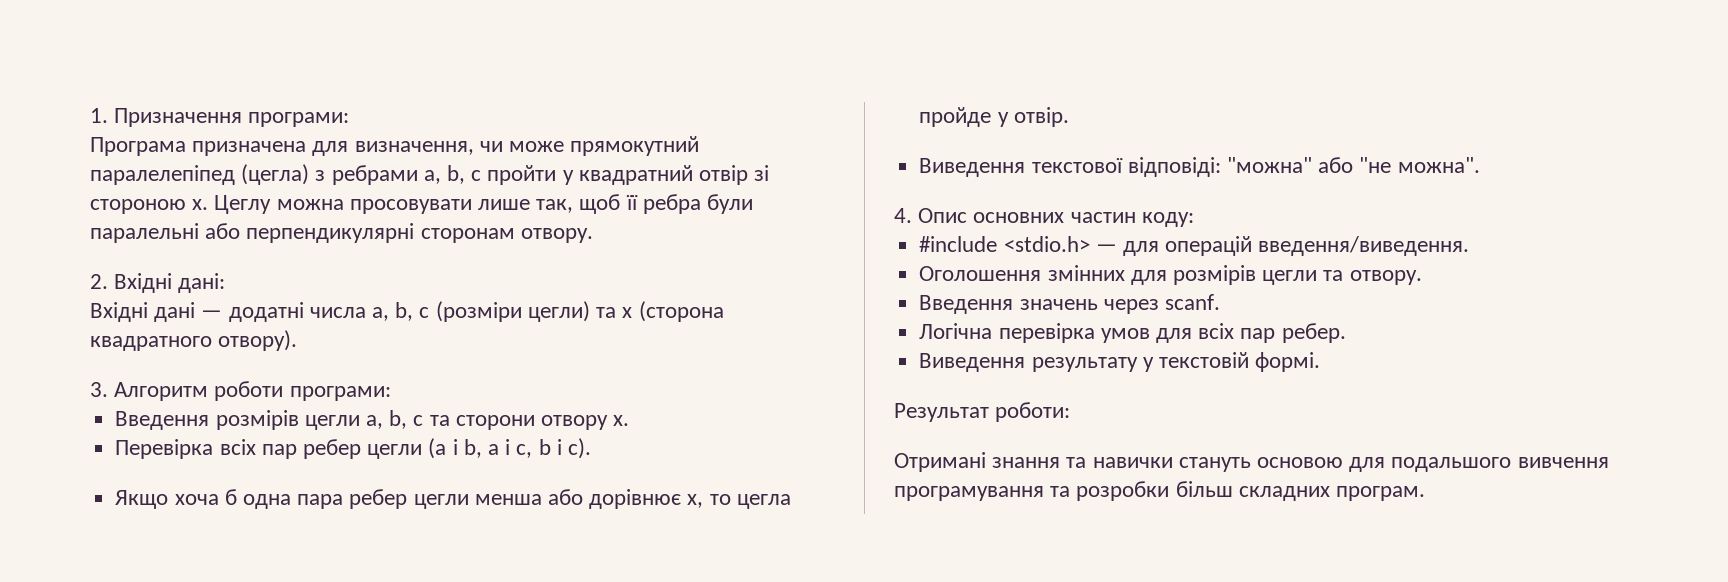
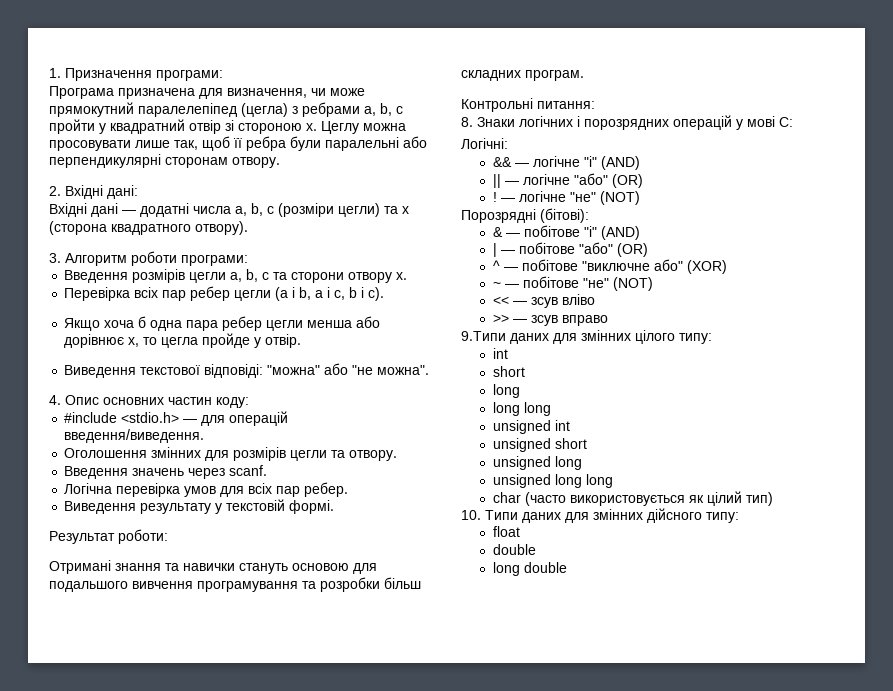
(1426, 493) none -> [461,98,595,112] [461,115,793,130] [461,138,508,149] [492,156,640,170] [492,173,643,188] [492,191,640,205] [461,208,589,223] [492,225,640,240] [492,242,648,257] [492,259,727,274] [492,276,653,291] [492,294,595,308] [492,314,608,326] [461,330,712,344] [492,348,508,359] [492,366,525,377] [492,384,520,398] [492,402,551,416] [492,420,570,434] [492,438,587,452] [492,456,582,470] [492,474,613,488] [492,491,773,506] [461,508,739,523] [492,526,520,537] [492,544,536,555] [492,562,567,576] // Контрольні питання: // 8. Знаки логічних і порозрядних операцій у мові C: // Логічні: // && — логічне "і" (AND) // || — логічне "або" (OR) // ! — логічне "не" (NOT) // Порозрядні (бітові): // & — побітове "і" (AND) // | — побітове "або" (OR) // ^ — побітове "виключне або" (XOR) // ~ — побітове "не" (NOT) // << — зсув вліво // >> — зсув вправо // 9.Типи даних для змінних цілого типу: // int // short // long // long long // unsigned int // unsigned short // unsigned long // unsigned long long // char (часто використовується як цілий тип) // 10. Типи даних для змінних дійсного типу: // float // double // long double

